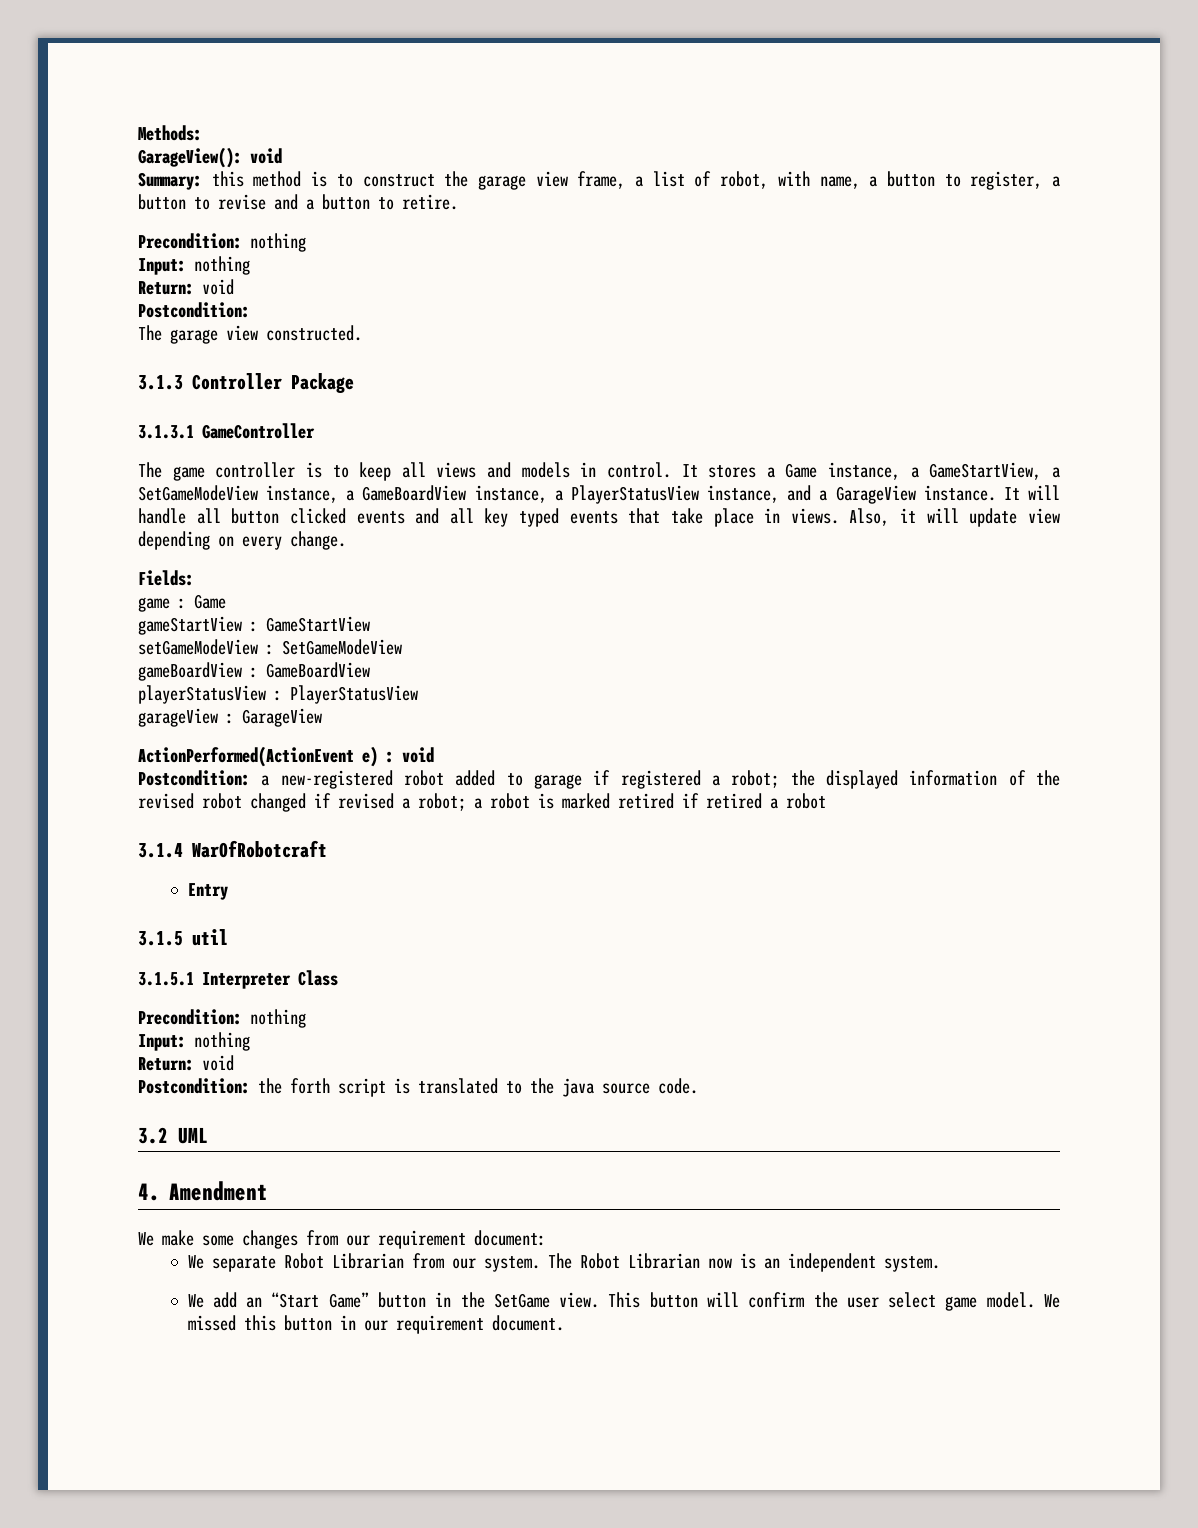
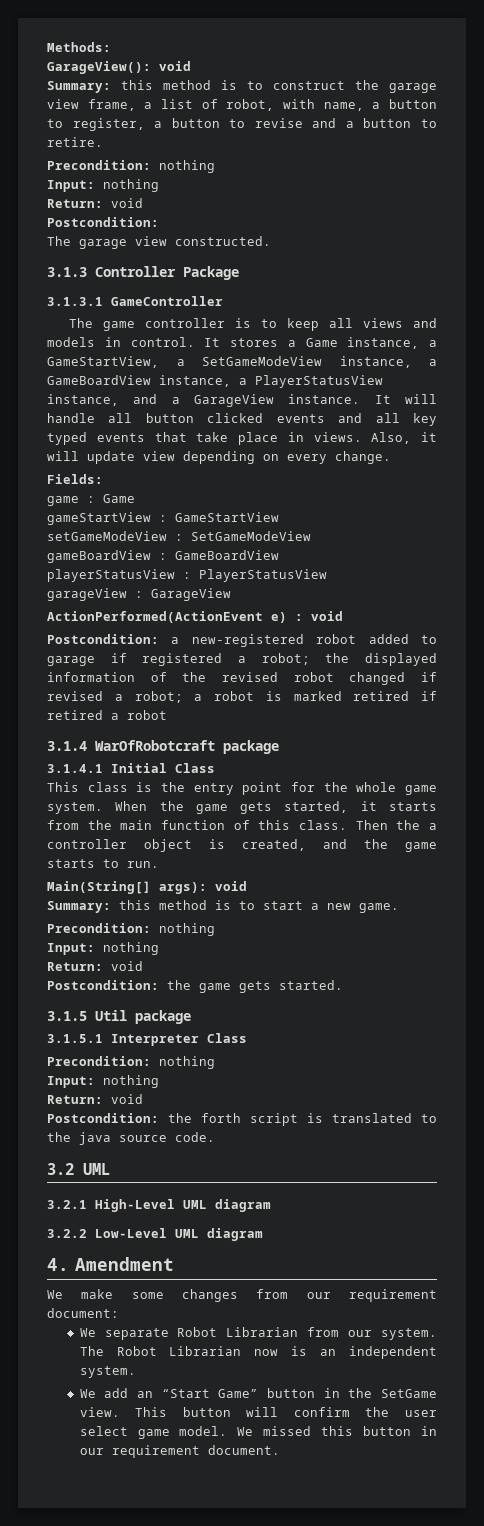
[187,883,228,900] // Entry -> [223,740,279,754] [47,763,215,773] [47,782,438,795] [47,801,437,814] [47,820,438,830] [47,839,437,852] [47,859,159,868] [47,881,247,894] [47,900,399,913] [47,923,215,936] [47,942,159,955] [47,961,143,971] [47,980,343,993] package // 3.1.4.1 Initial Class // This class is the entry point for the whole game system. When the game gets started, it starts from the main function of this class. Then the a controller object is created, and the game starts to run. // Main(String[] args): void // Summary: this method is to start a new game. // Precondition: nothing // Input: nothing // Return: void // Postcondition: the game gets started.
[192,929,228,946] util -> [95,1010,191,1024] Util package
(208, 1135) none -> [47,1199,271,1212] [47,1228,263,1241] // 3.2.1 High-Level UML diagram // 3.2.2 Low-Level UML diagram

